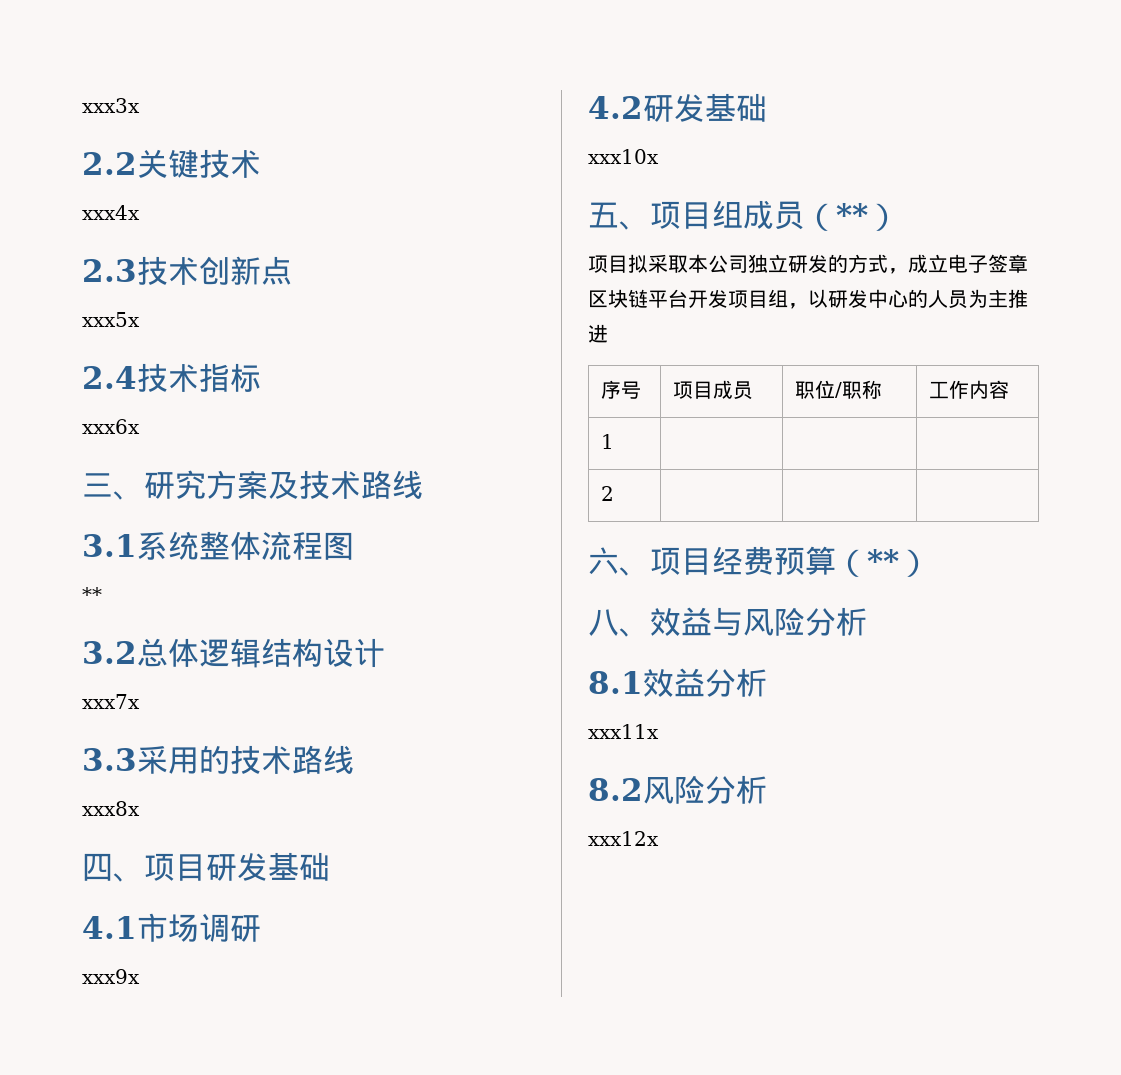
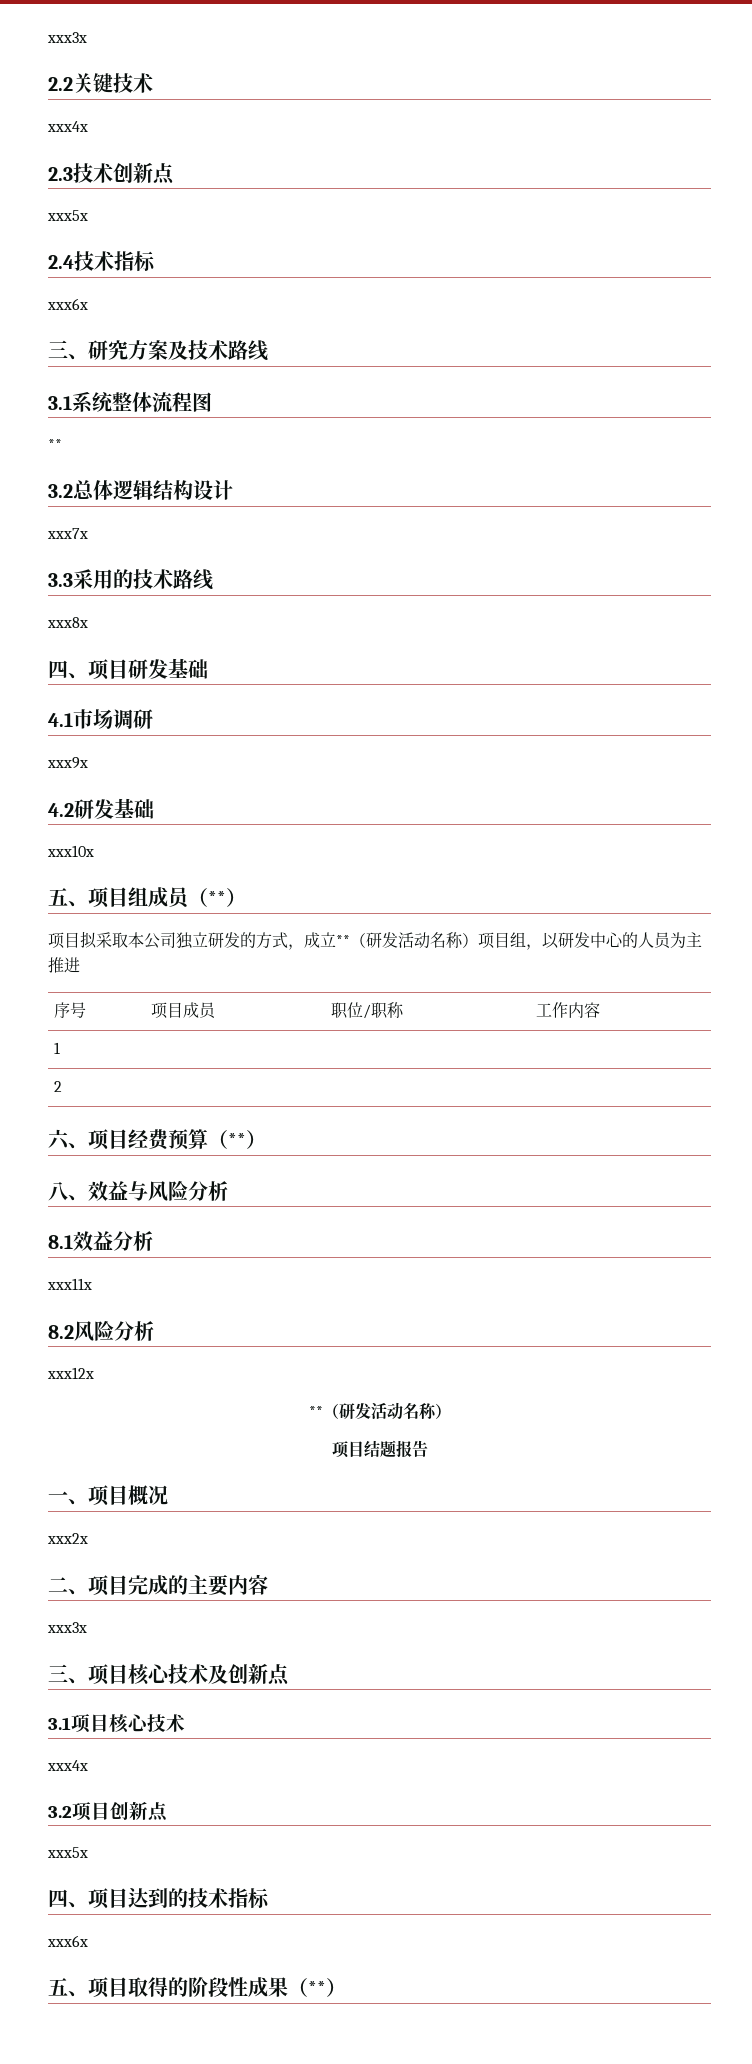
[948,254,1028,273] [588,289,728,308] 电子签章区块链平台开发 -> [336,932,478,949] **（研发活动名称）
(659, 838) none -> [308,1402,451,1420] [331,1440,428,1458] [48,1485,168,1506] [47,1533,88,1544] [48,1574,268,1596] [47,1622,87,1633] [48,1663,290,1686] [48,1714,185,1733] [47,1760,88,1771] [48,1801,168,1822] [47,1847,88,1858] [48,1888,270,1909] [47,1935,88,1947] [48,1977,346,1998] // **（研发活动名称） // 项目结题报告 // 一、项目概况 // xxx2x // 二、项目完成的主要内容 // xxx3x // 三、项目核心技术及创新点 // 3.1项目核心技术 // xxx4x // 3.2项目创新点 // xxx5x // 四、项目达到的技术指标 // xxx6x // 五、项目取得的阶段性成果（**）

